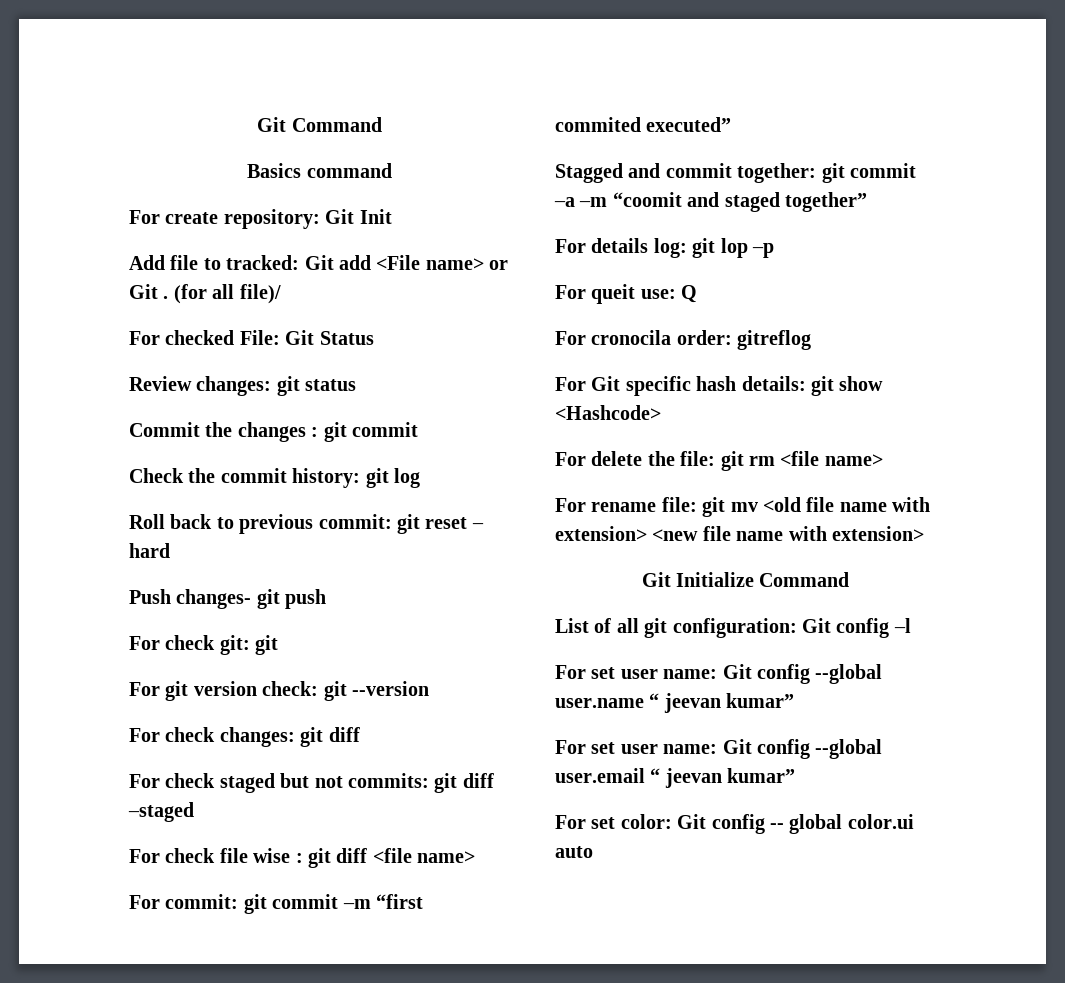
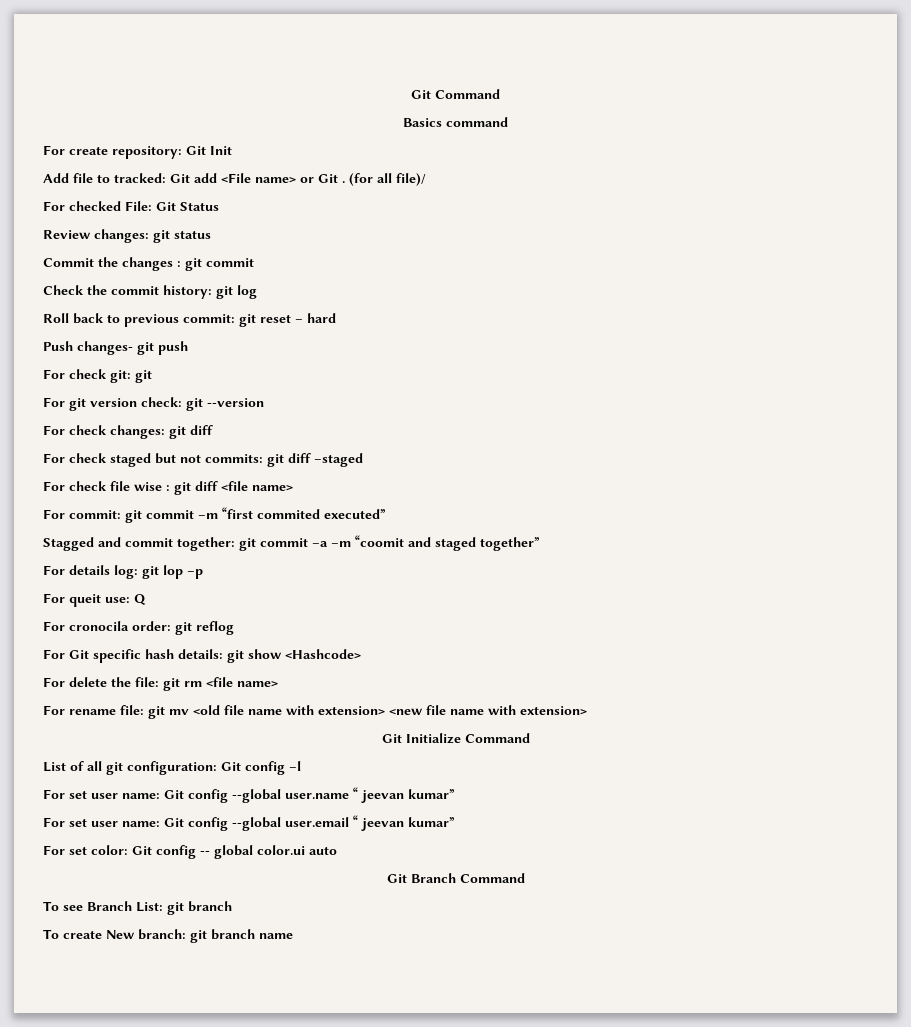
[737,330,812,350] gitreflog -> [175,621,234,635] git reflog
(593, 852) none -> [386,873,525,883] [43,901,232,915] [43,929,293,943] // Git Branch Command // To see Branch List: git branch // To create New branch: git branch name

